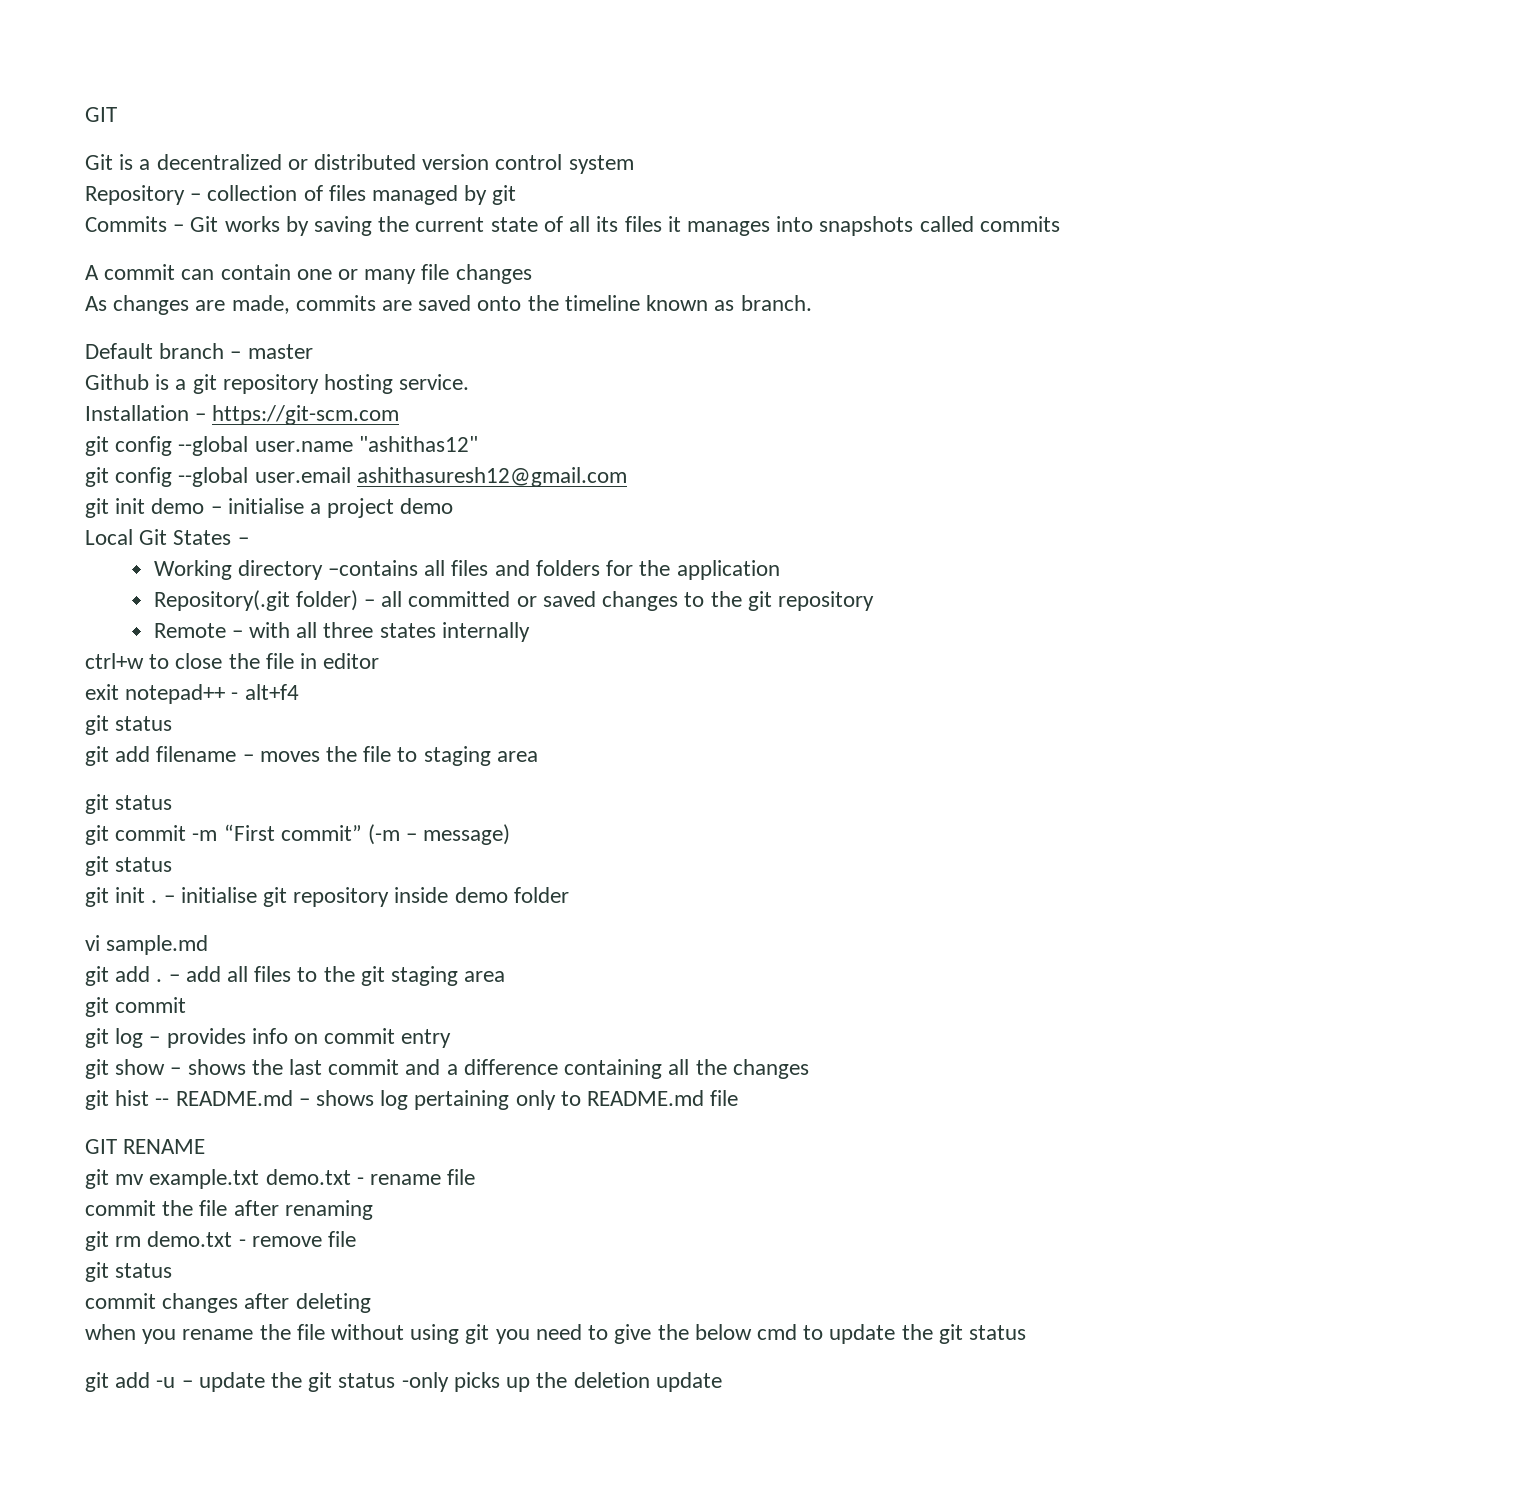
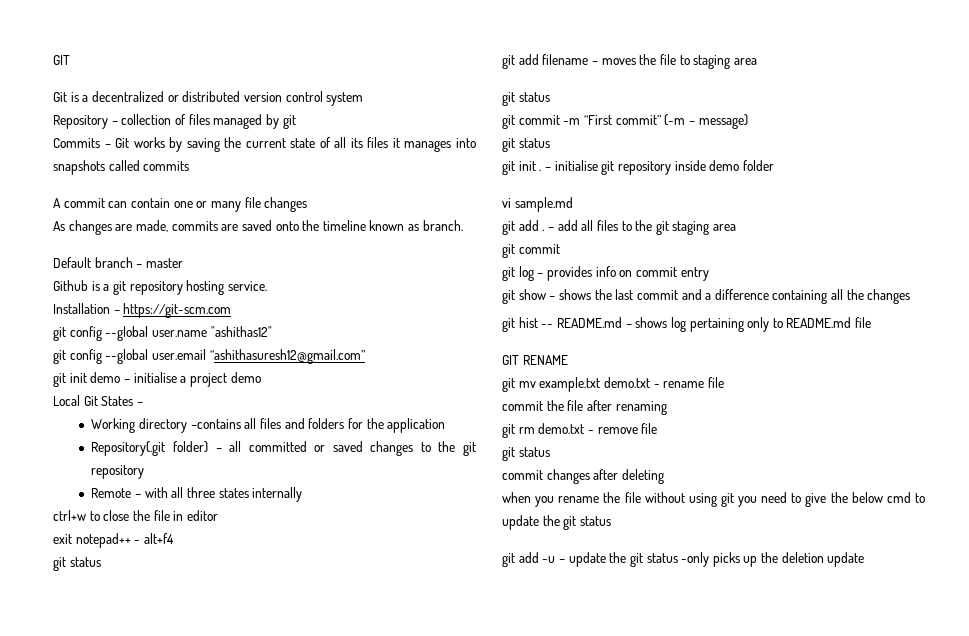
[356,467,627,487] ashithasuresh12@gmail.com -> [209,349,366,364] “ashithasuresh12@gmail.com”

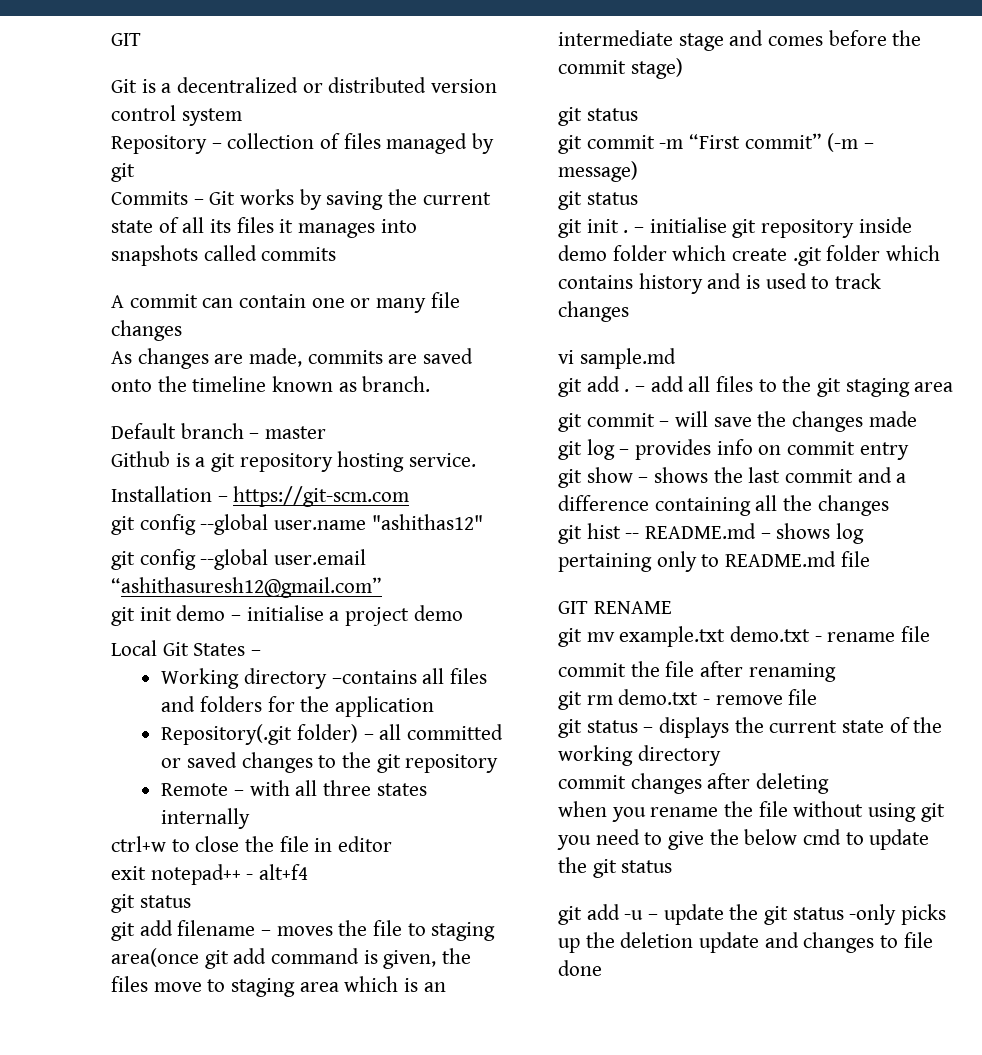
[733,58,757,65] area -> [111,948,472,969] [111,976,446,997] [558,30,922,51] [558,58,683,79] area(once git add command is given, the files move to staging area which is an intermediate stage and comes before the commit stage)
(774, 165) none -> [672,245,941,266] [558,273,882,294] [558,301,629,322] which create .git folder which contains history and is used to track changes
(560, 249) none -> [659,411,917,432] – will save the changes made
(550, 452) none -> [643,717,943,738] [558,745,721,766] – displays the current state of the working directory
(865, 559) none -> [764,932,933,953] [558,960,602,976] and changes to file done

